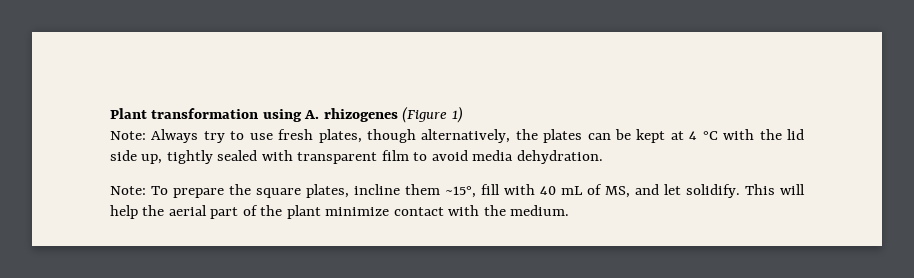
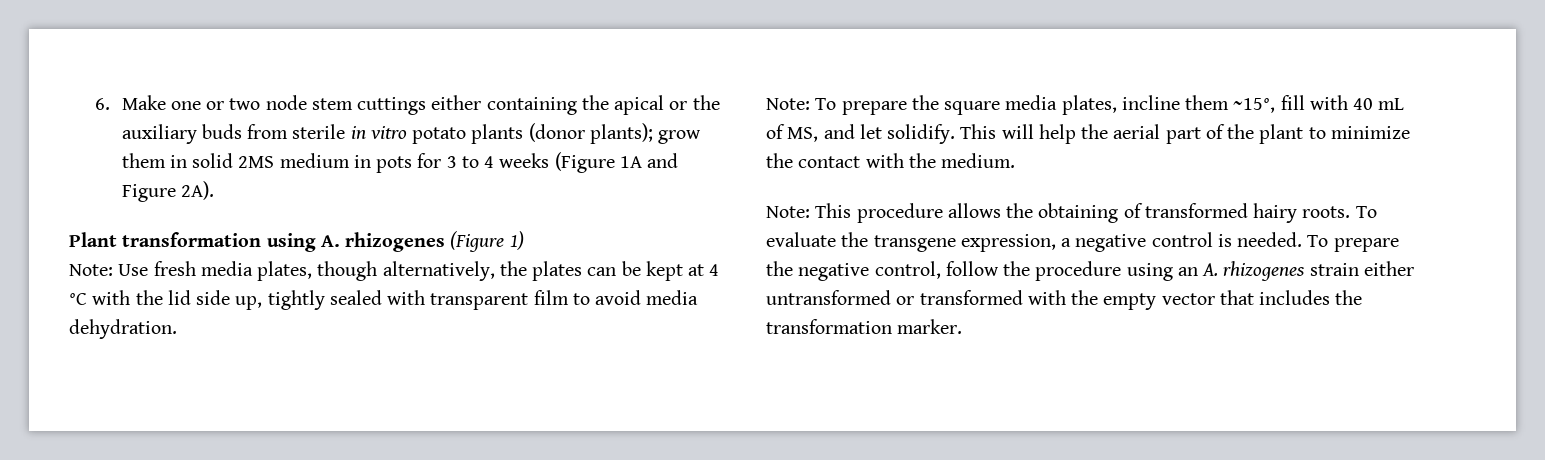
(110, 113) none -> [95,95,720,115] [121,123,702,144] [121,152,679,173] [121,181,214,202] 6. Make one or two node stem cuttings either containing the apical or the auxiliary buds from sterile in vitro potato plants (donor plants); grow them in solid 2MS medium in pots for 3 to 4 weeks (Figure 1A and Figure 2A). //
[151,129,314,143] Always try to use fresh -> [118,261,253,276] Use fresh media
(301, 193) none -> [1005,95,1058,110] media
[325,207,390,216] minimize -> [1308,126,1410,139] [766,153,793,168] to minimize the
(570, 210) none -> [766,203,1377,223] [766,232,1399,252] [766,261,1414,281] [766,290,1363,310] [766,319,963,334] // Note: This procedure allows the obtaining of transformed hairy roots. To evaluate the transgene expression, a negative control is needed. To prepare the negative control, follow the procedure using an A. rhizogenes strain either untransformed or transformed with the empty vector that includes the transformation marker.

